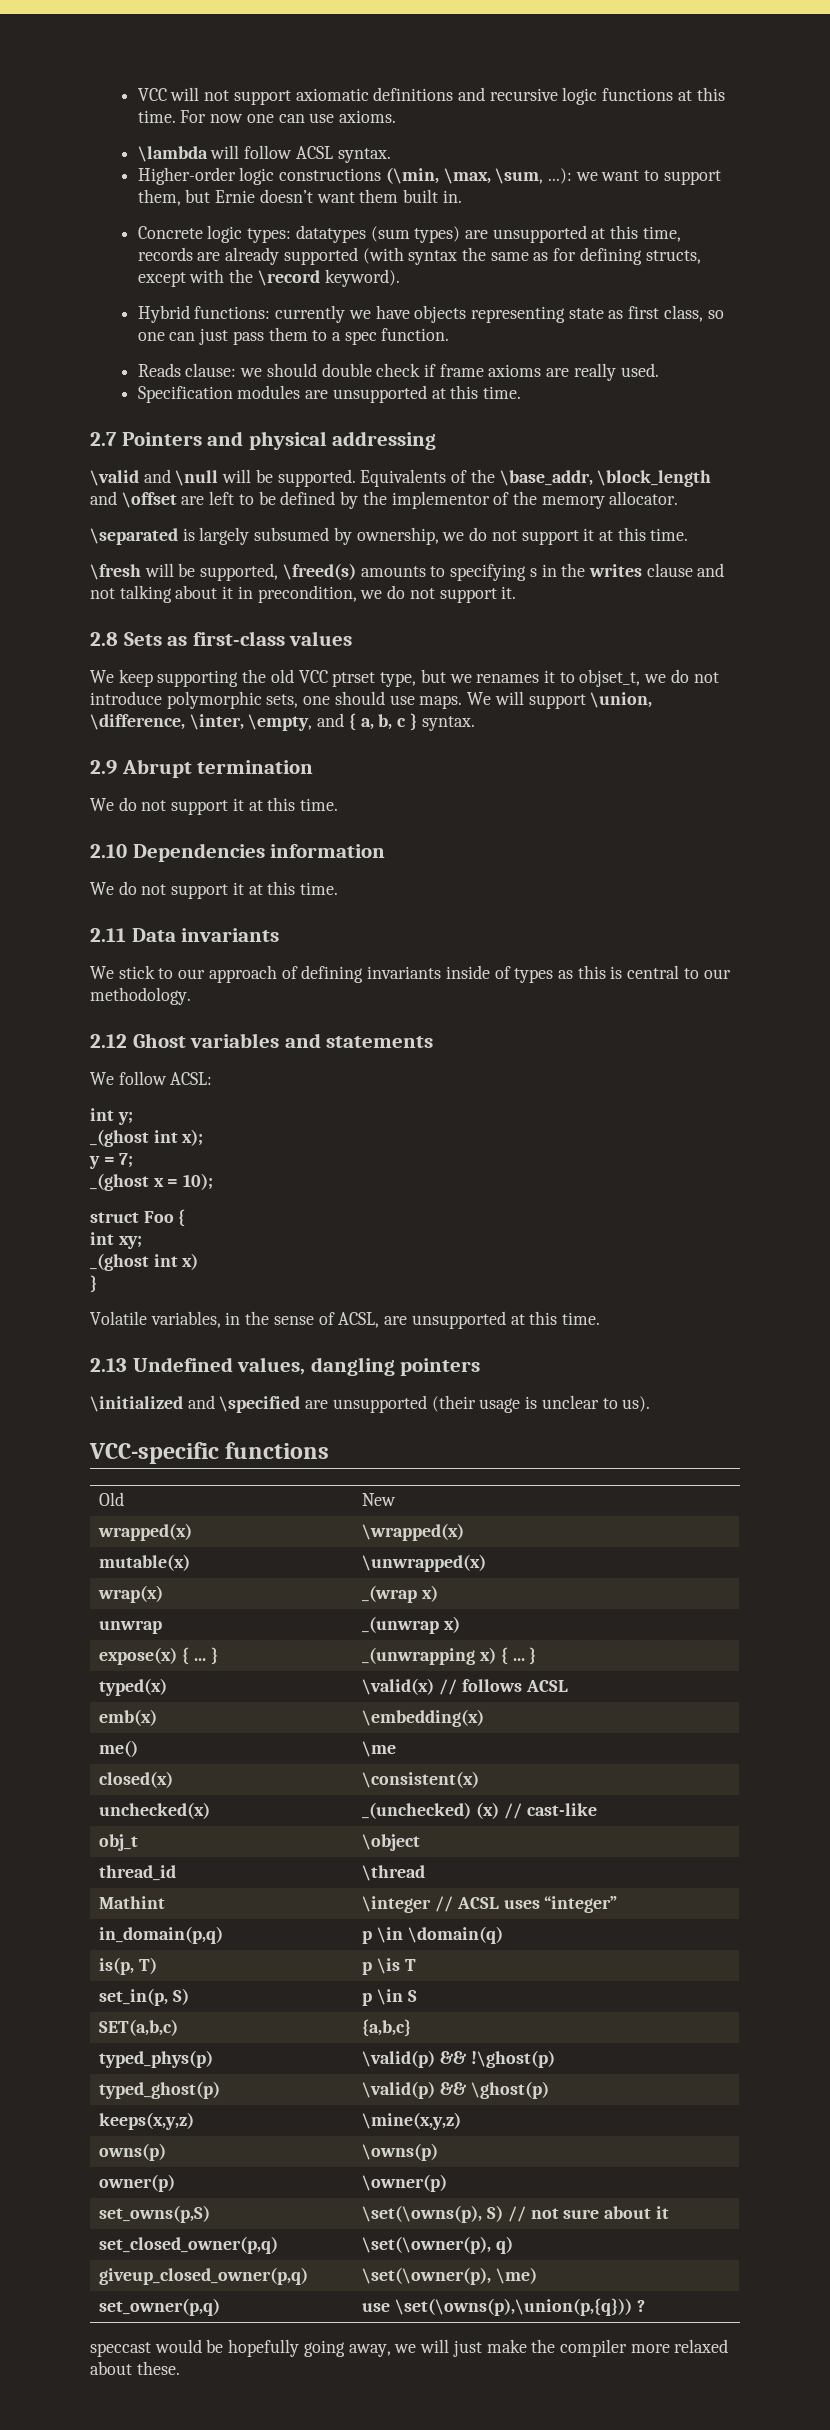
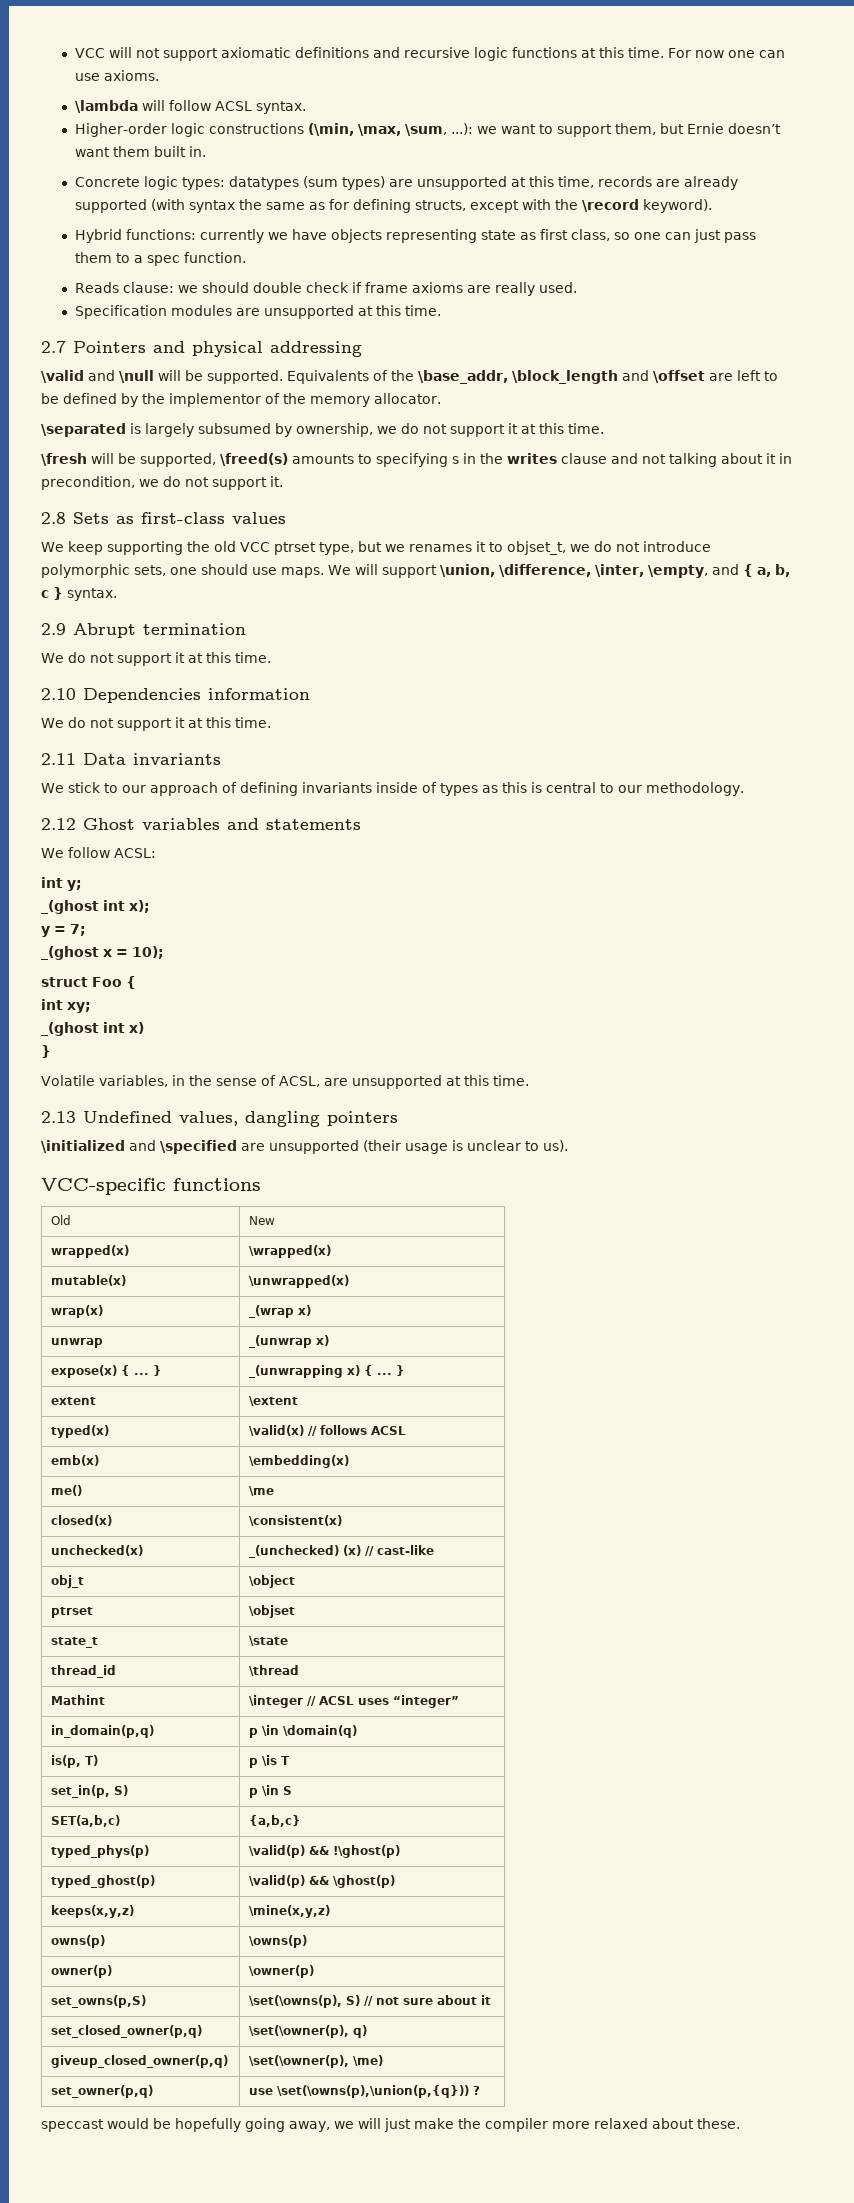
(537, 1656) none -> [51,1397,97,1405] [249,1396,299,1406] // extent | \extent
(421, 1842) none -> [51,1607,94,1618] [249,1605,296,1618] [51,1637,99,1648] [249,1636,289,1646] // ptrset | \objset // state_t | \state

